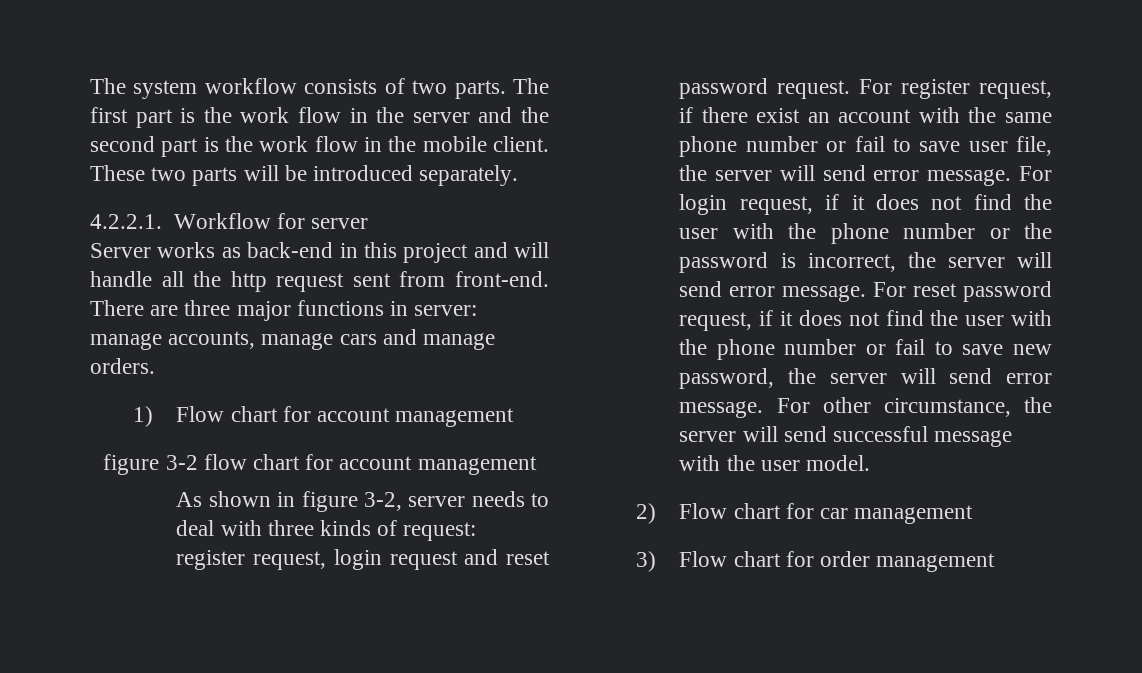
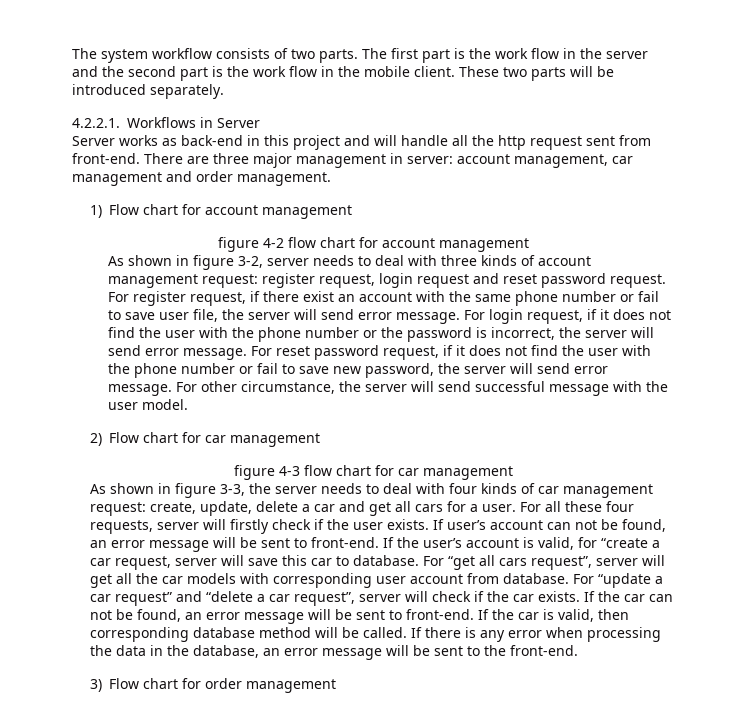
[173,213,368,229] Workflow for server -> [127,117,260,128] Workflows in Server
[296,300,384,316] functions -> [296,154,386,168] management
[90,329,496,350] [90,358,155,374] manage accounts, manage cars and manage orders. -> [457,154,633,168] [72,171,331,186] account management, car management and order management.
[165,455,198,470] 3-2 -> [262,238,284,248] 4-2
(398, 528) none -> [537,256,591,266] [107,274,198,288] account management
(974, 514) none -> [233,465,513,480] [89,483,653,498] [89,501,634,516] [89,519,666,534] [89,537,660,552] [89,555,665,570] [89,573,663,588] [89,591,673,606] [89,609,629,624] [89,627,661,642] [89,645,578,660] // figure 4-3 flow chart for car management // As shown in figure 3-3, the server needs to deal with four kinds of car management request: create, update, delete a car and get all cars for a user. For all these four requests, server will firstly check if the user exists. If user’s account can not be found, an error message will be sent to front-end. If the user’s account is valid, for “create a car request, server will save this car to database. For “get all cars request”, server will get all the car models with corresponding user account from database. For “update a car request” and “delete a car request”, server will check if the car exists. If the car can not be found, an error message will be sent to front-end. If the car is valid, then corresponding database method will be called. If there is any error when processing the data in the database, an error message will be sent to the front-end.

